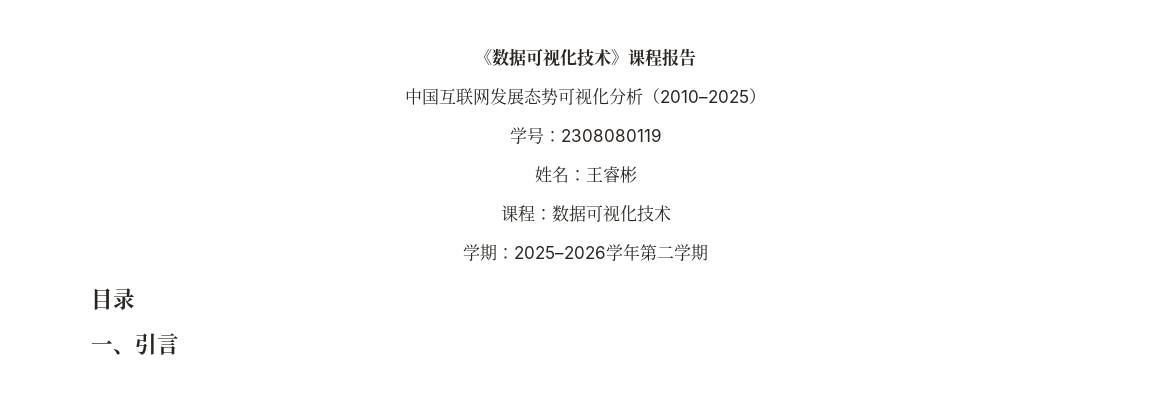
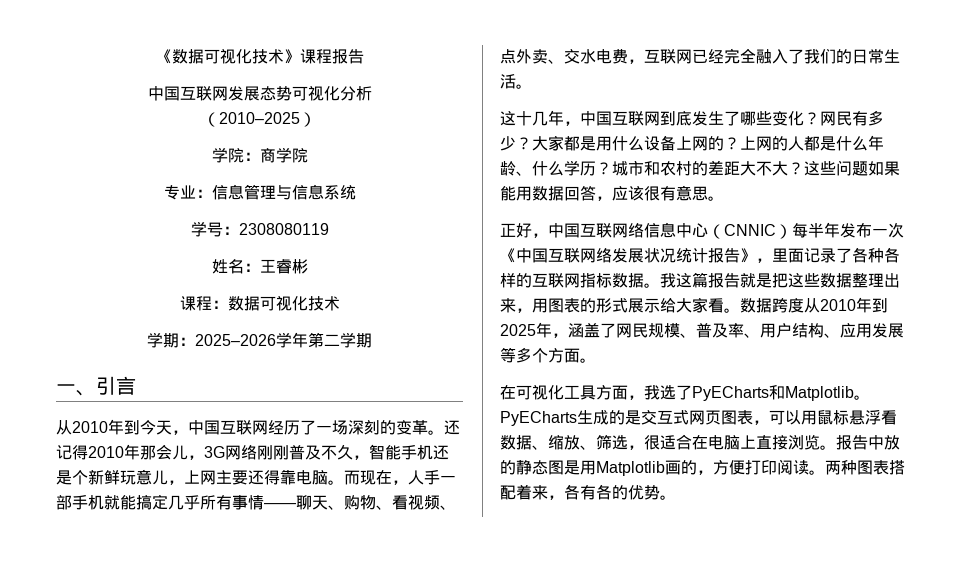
(643, 96) none -> (372, 93) //
(766, 96) none -> [211,147,308,163] [163,184,356,200] // 学院：商学院 // 专业：信息管理与信息系统
[91,288,135,310] // 目录 -> (372, 340) none
(179, 344) none -> [56,419,460,435] [56,444,449,460] [56,469,456,485] [56,494,456,510] [500,48,900,64] [500,74,532,89] [500,110,884,126] [500,135,884,151] [500,160,900,176] [500,185,724,201] [500,222,904,239] [500,247,900,263] [500,272,900,288] [500,297,888,313] [500,322,904,338] [500,347,596,363] [500,384,870,401] [500,410,897,426] [500,434,900,450] [500,459,905,476] [500,484,676,500] // 从2010年到今天，中国互联网经历了一场深刻的变革。还记得2010年那会儿，3G网络刚刚普及不久，智能手机还是个新鲜玩意儿，上网主要还得靠电脑。而现在，人手一部手机就能搞定几乎所有事情——聊天、购物、看视频、点外卖、交水电费，互联网已经完全融入了我们的日常生活。 // 这十几年，中国互联网到底发生了哪些变化？网民有多少？大家都是用什么设备上网的？上网的人都是什么年龄、什么学历？城市和农村的差距大不大？这些问题如果能用数据回答，应该很有意思。 // 正好，中国互联网络信息中心（CNNIC）每半年发布一次《中国互联网络发展状况统计报告》，里面记录了各种各样的互联网指标数据。我这篇报告就是把这些数据整理出来，用图表的形式展示给大家看。数据跨度从2010年到2025年，涵盖了网民规模、普及率、用户结构、应用发展等多个方面。 // 在可视化工具方面，我选了PyECharts和Matplotlib。PyECharts生成的是交互式网页图表，可以用鼠标悬浮看数据、缩放、筛选，很适合在电脑上直接浏览。报告中放的静态图是用Matplotlib画的，方便打印阅读。两种图表搭配着来，各有各的优势。

